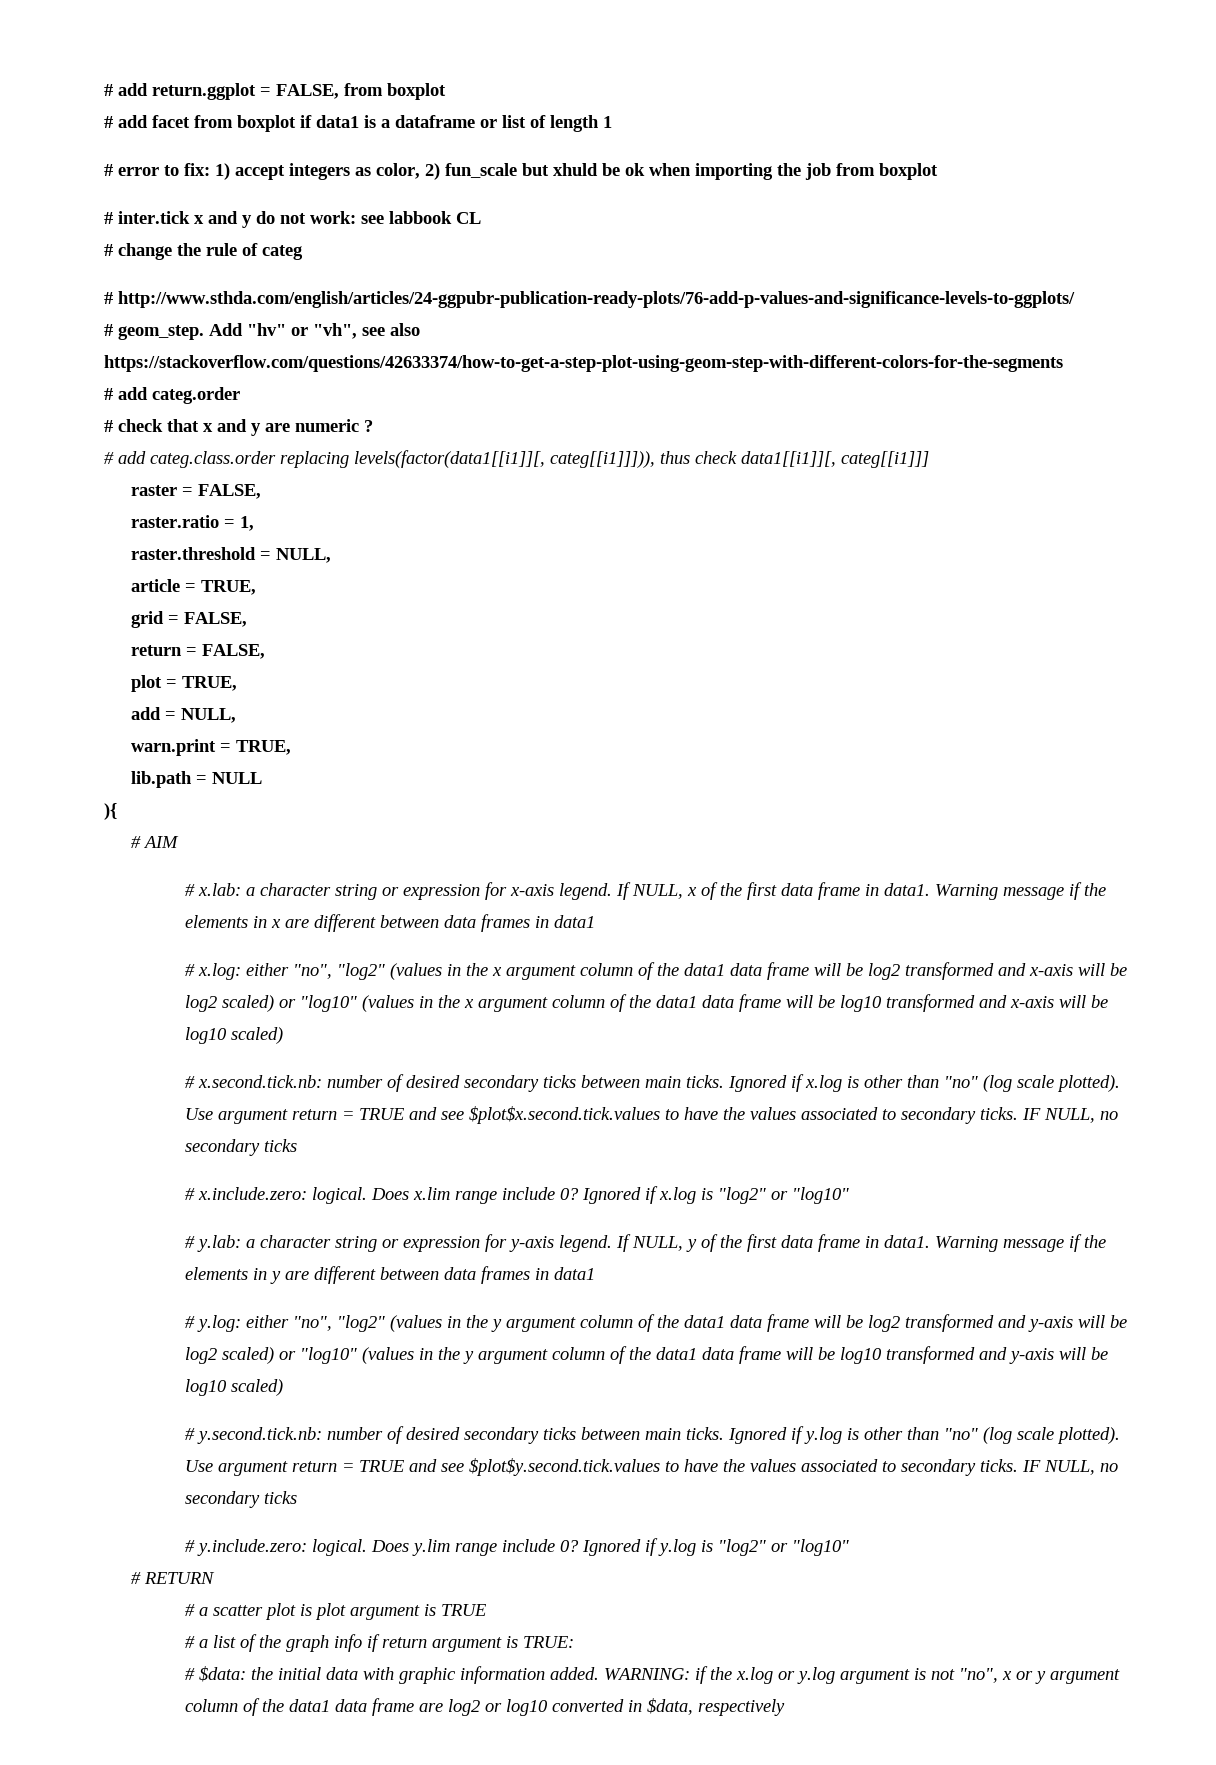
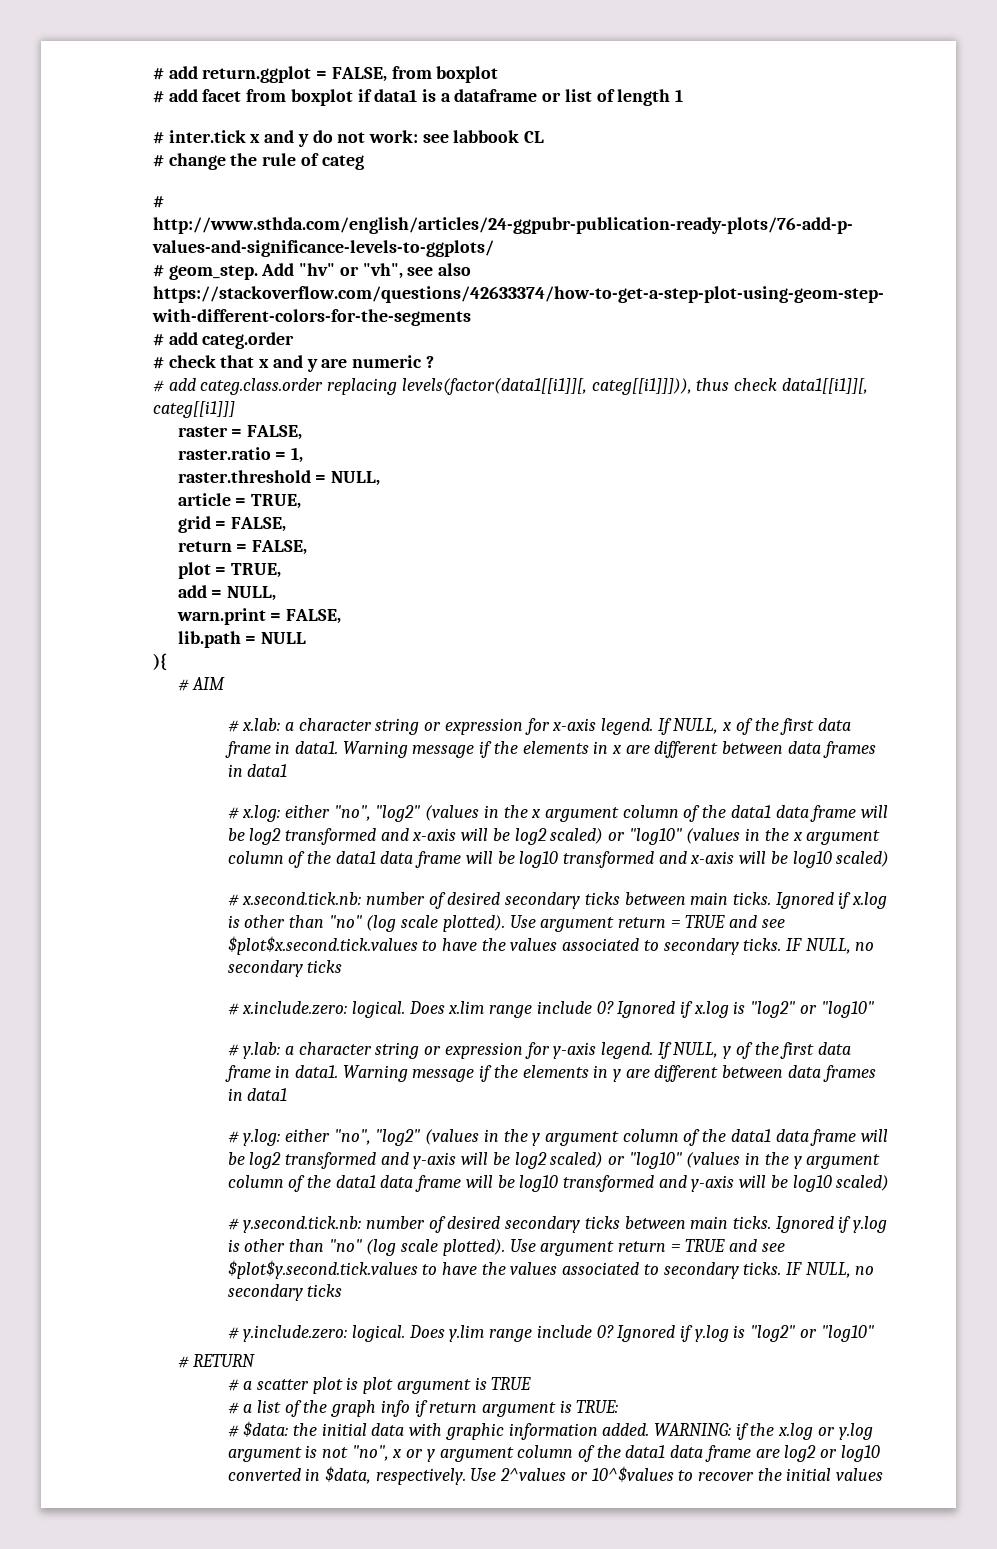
[103,163,938,180] // # error to fix: 1) accept integers as color, 2) fun_scale but xhuld be ok when importing the job from boxplot -> (684, 95) none
[235,740,291,755] TRUE, -> [286,609,342,624] FALSE,
[697,1699,785,1716] respectively -> [375,1466,884,1485] respectively. Use 2^values or 10^$values to recover the initial values

